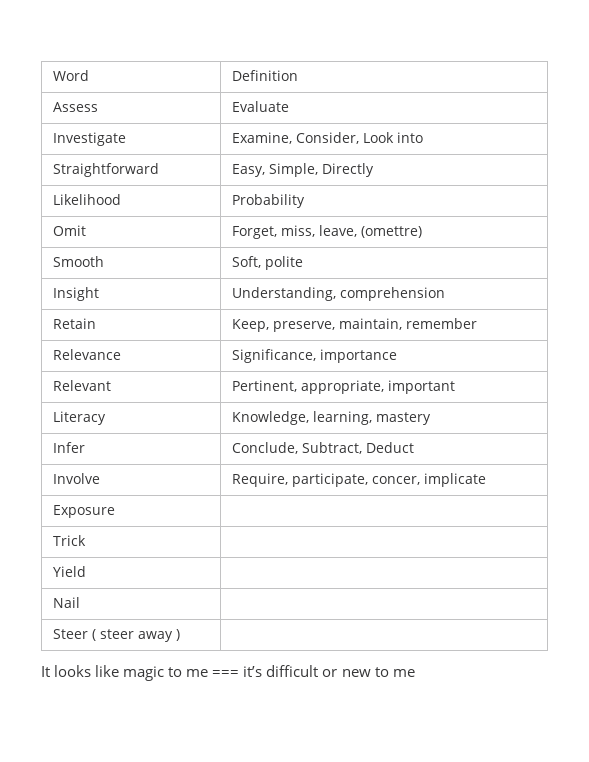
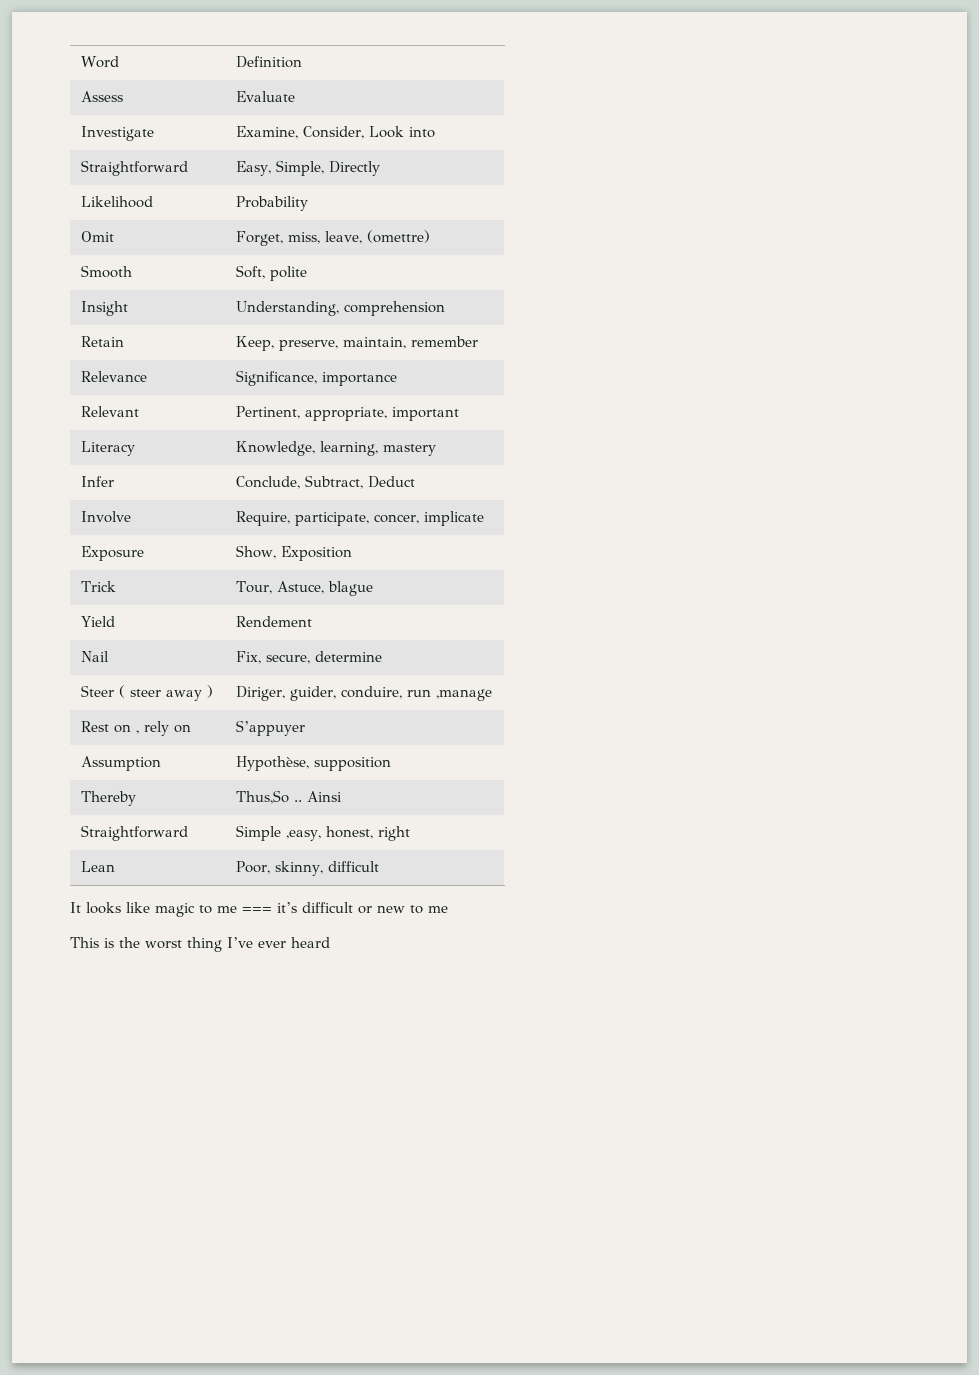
(115, 511) none -> [235,545,352,561] Show, Exposition
(86, 540) none -> [235,581,373,596] Tour, Astuce, blague
(86, 571) none -> [235,616,312,627] Rendement
(80, 602) none -> [235,651,382,664] Fix, secure, determine
(180, 635) none -> [235,686,492,701] [80,721,191,736] [235,720,305,736] [80,756,161,771] [235,756,391,771] [80,791,136,806] [235,790,342,804] [80,825,188,841] [235,825,410,841] [80,861,115,872] [235,861,379,876] Diriger, guider, conduire, run ,manage // Rest on , rely on | S’appuyer // Assumption | Hypothèse, supposition // Thereby | Thus,So .. Ainsi // Straightforward | Simple ,easy, honest, right // Lean | Poor, skinny, difficult
(415, 673) none -> [70,937,330,952] // This is the worst thing I’ve ever heard

